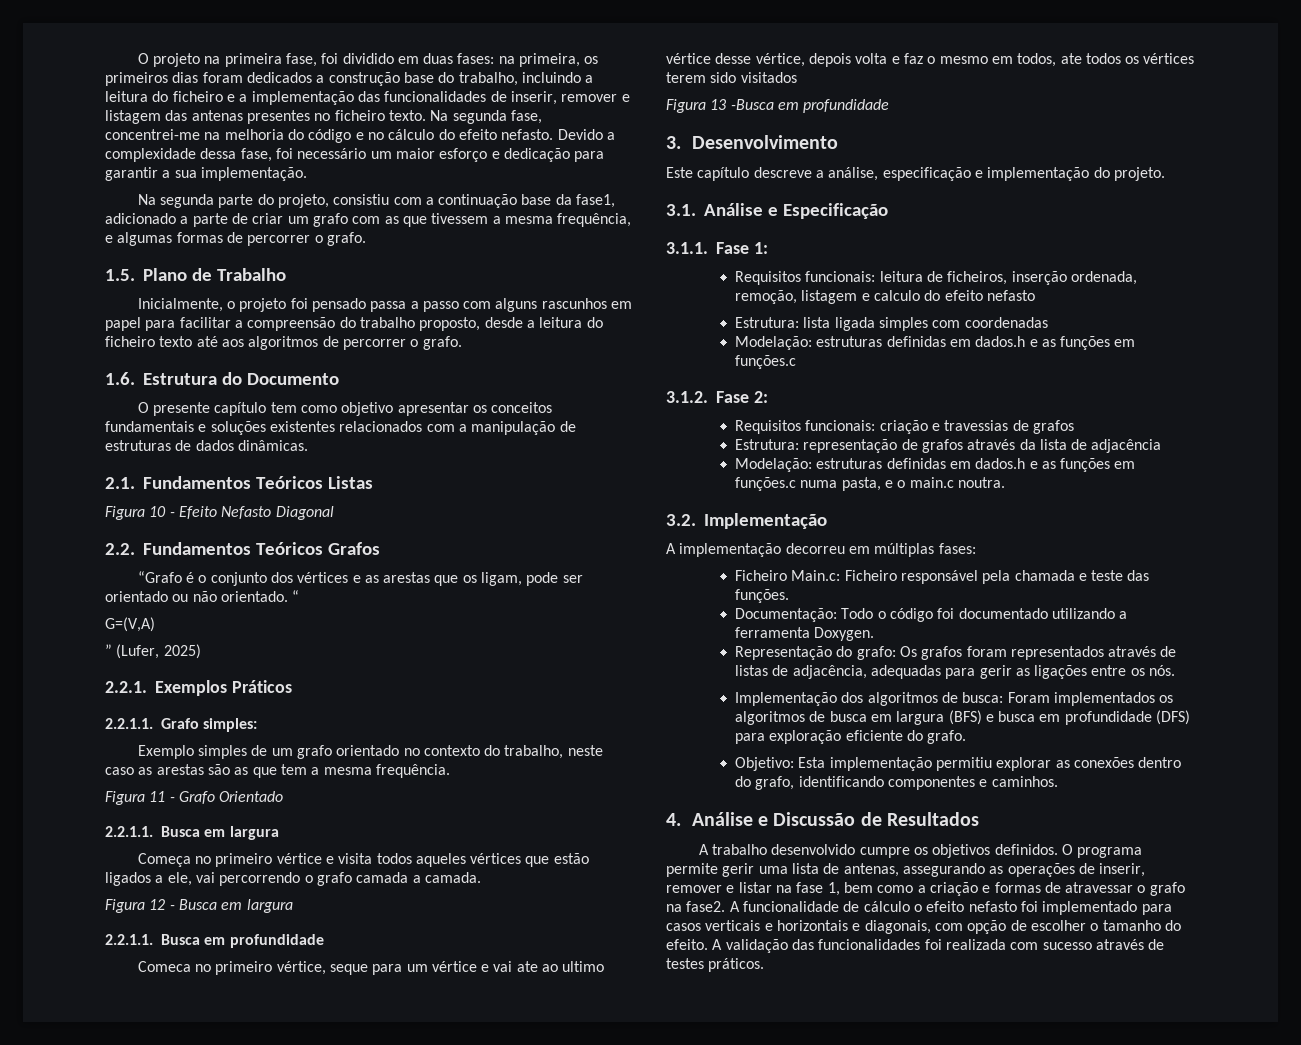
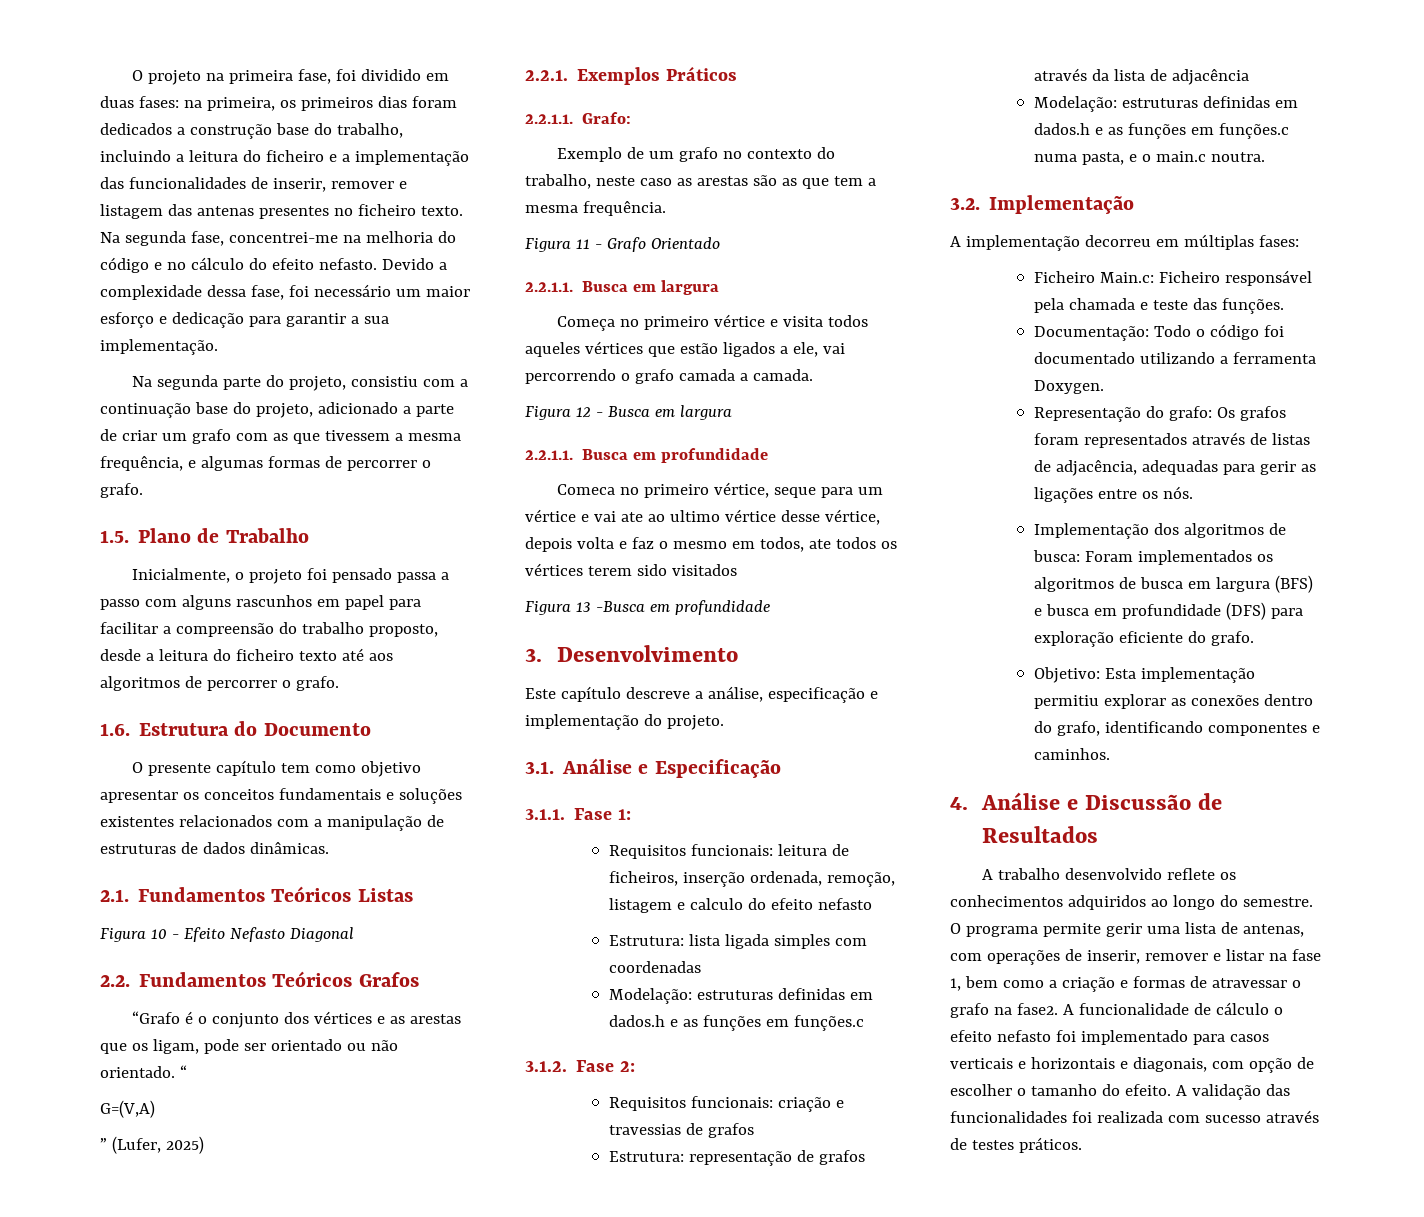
[555,194,616,208] da fase1, -> [232,402,313,418] do projeto,
[161,718,258,732] Grafo simples: -> [582,112,632,124] Grafo:
[197,745,247,759] simples -> (623, 154) none
[336,745,400,756] orientado -> (719, 154) none
[859,844,1058,858] cumpre os objetivos definidos. -> [1167,868,1237,880] [950,895,1313,910] reflete os conhecimentos adquiridos ao longo do semestre.
[902,863,1004,877] assegurando as -> [950,953,982,961] com

